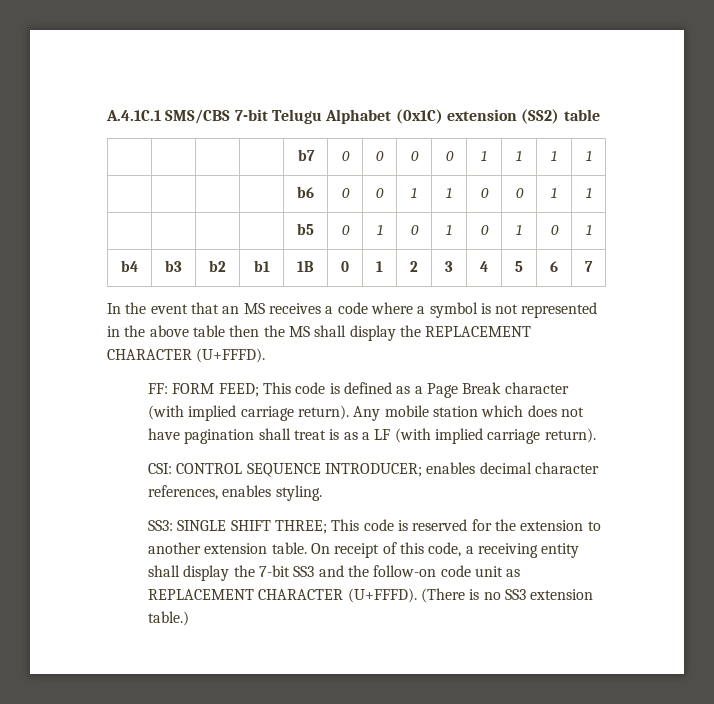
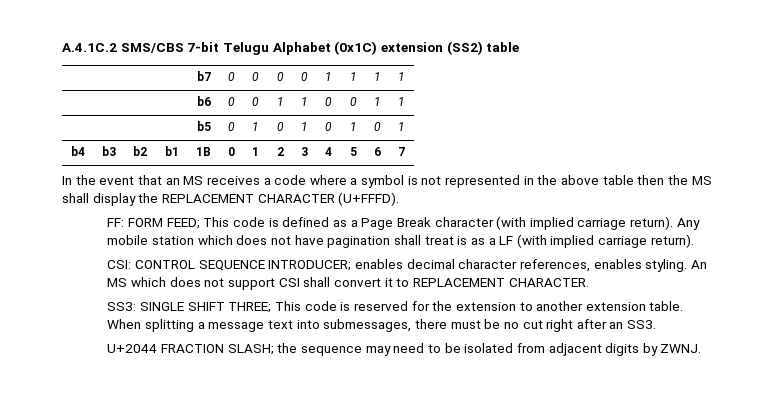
[106,110,161,121] A.4.1C.1 -> [62,43,117,52] A.4.1C.2
(322, 493) none -> [690,260,707,269] [107,277,589,290] An MS which does not support CSI shall convert it to REPLACEMENT CHARACTER.
[310,542,580,558] [148,565,521,581] [148,588,594,603] [148,611,190,626] On receipt of this code, a receiving entity shall display the 7-bit SS3 and the follow-on code unit as REPLACEMENT CHARACTER (U+FFFD). (There is no SS3 extension table.) -> [107,319,657,332] [107,343,702,356] When splitting a message text into submessages, there must be no cut right after an SS3. // U+2044 FRACTION SLASH; the sequence may need to be isolated from adjacent digits by ZWNJ.

